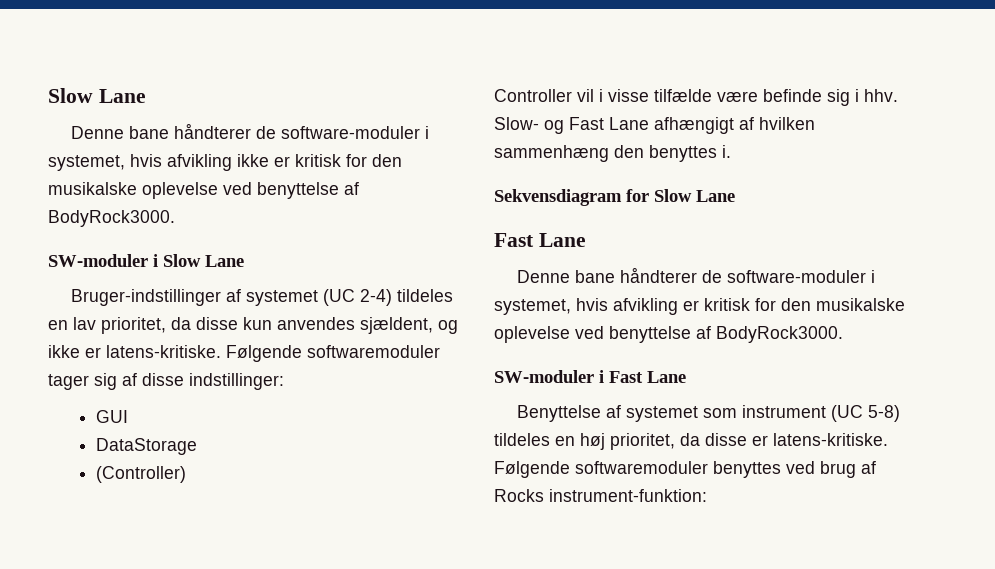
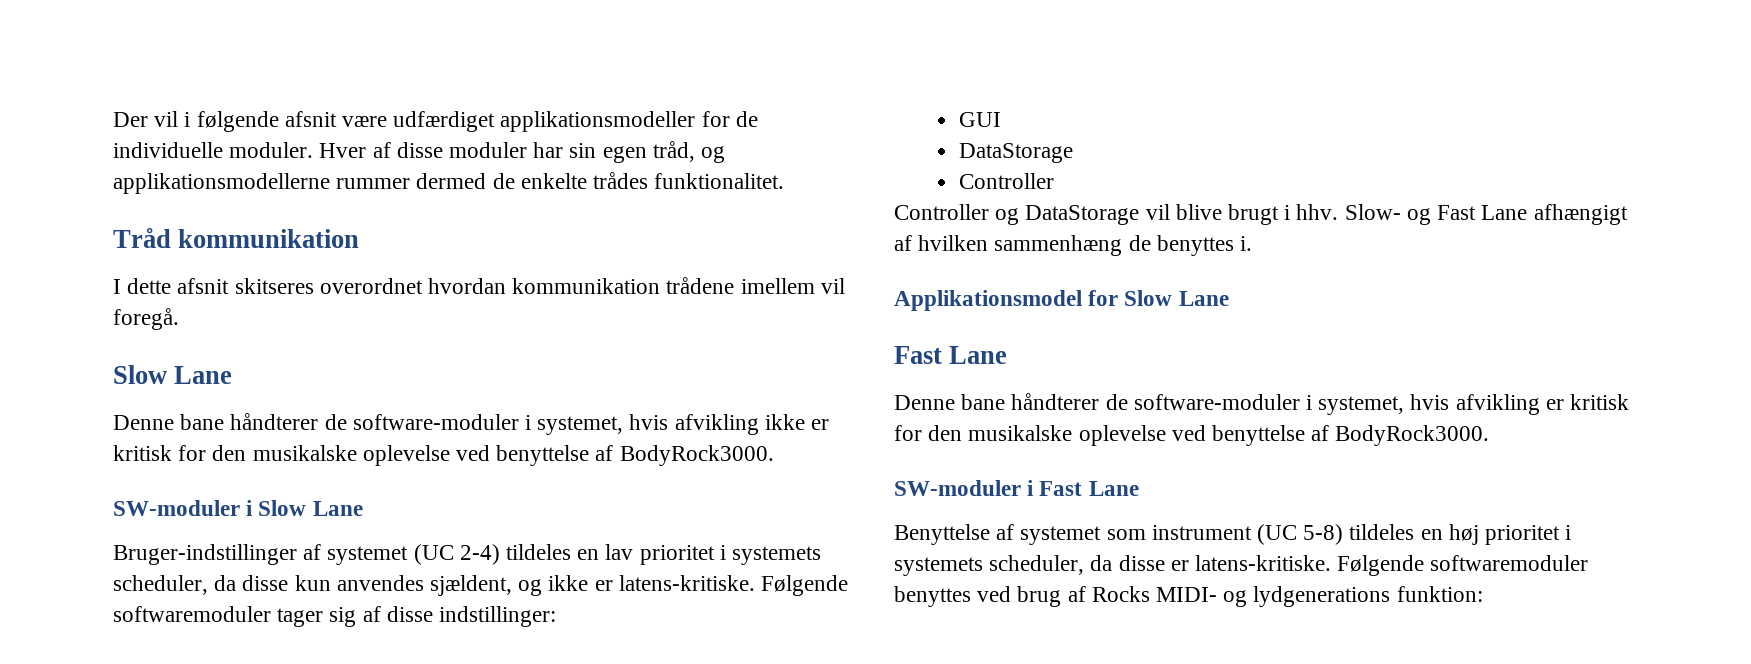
(48, 95) none -> [113,111,758,132] [113,141,726,163] [113,172,785,194] [113,227,360,248] [113,277,845,294] [113,308,179,330] Der vil i følgende afsnit være udfærdiget applikationsmodeller for de individuelle moduler. Hver af disse moduler har sin egen tråd, og applikationsmodellerne rummer dermed de enkelte trådes funktionalitet. // Tråd kommunikation // I dette afsnit skitseres overordnet hvordan kommunikation trådene imellem vil foregå. //
[101,317,166,334] prioritet, -> [639,545,822,565] [113,575,208,595] prioritet i systemets scheduler,
[96,466,187,483] [494,89,850,106] (Controller) // Controller vil i visse tilfælde være befinde sig -> [958,173,1054,189] [894,204,1280,225] Controller // Controller og DataStorage vil blive brugt
[614,145,644,158] den -> [1128,235,1151,251] de
[494,189,622,206] Sekvensdiagram -> [894,290,1082,311] Applikationsmodel
[610,433,675,450] prioritet, -> [1485,525,1572,545] [894,555,1085,576] prioritet i systemets scheduler,
[549,489,707,502] instrument-funktion: -> [1156,586,1483,607] MIDI- og lydgenerations funktion:

